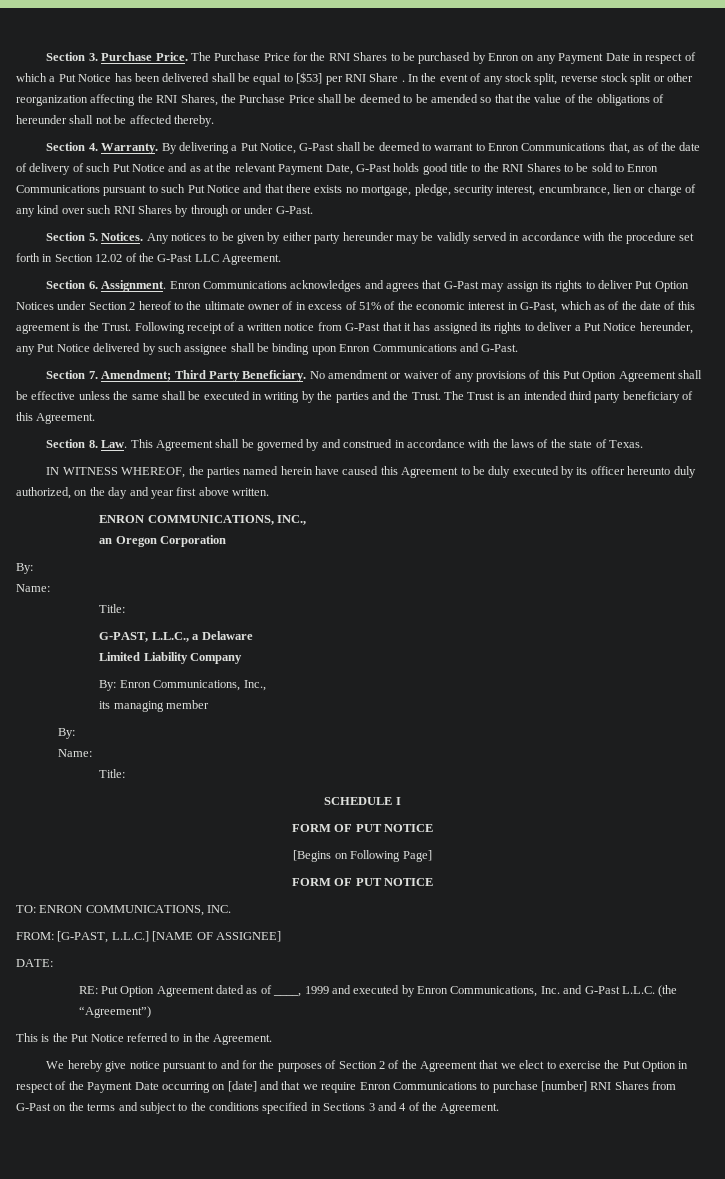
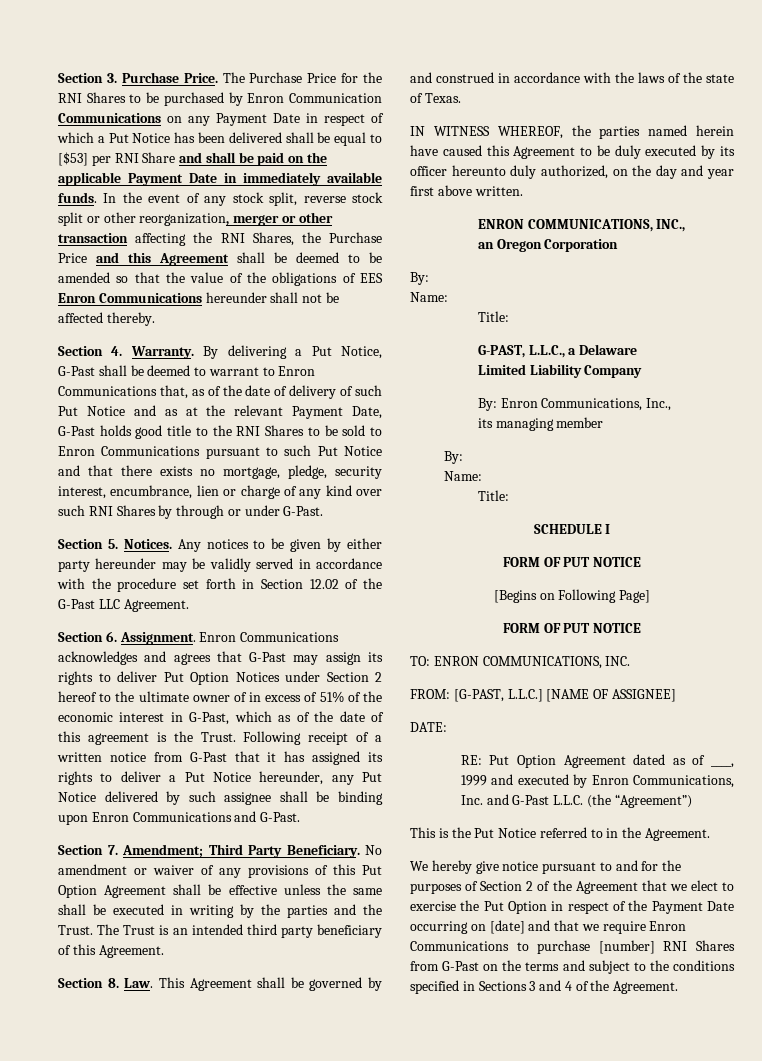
(520, 57) none -> [289,93,382,103] [58,113,161,123] Communication Communications
[401,80,405,82] . -> [179,152,328,166] [58,172,382,186] [58,192,97,203] and shall be paid on the applicable Payment Date in immediately available funds.
[16,95,88,106] reorganization -> [139,212,333,226] [58,233,128,243] reorganization, merger or other transaction
(315, 99) none -> [96,252,229,266] and this Agreement
(664, 98) none -> [360,273,383,283] [58,293,202,303] EES Enron Communications

